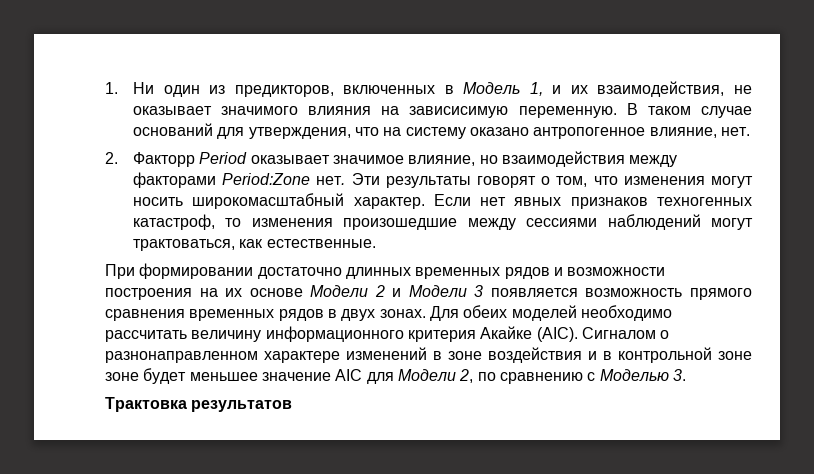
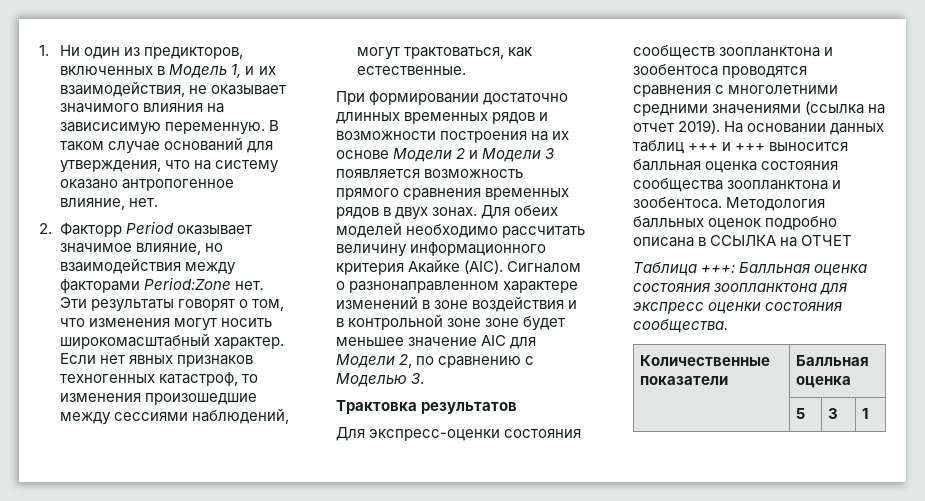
[607,214,701,230] наблюдений -> [192,408,290,424] наблюдений,
(293, 406) none -> [336,427,582,441] [633,45,834,59] [633,64,808,78] [633,85,839,97] [633,101,886,116] [633,120,885,135] [633,140,849,154] [633,159,839,173] [633,178,842,192] [633,197,826,211] [633,216,838,230] [633,235,853,247] [633,262,868,276] [633,283,848,295] [633,302,843,314] [633,319,728,333] [640,355,771,366] [640,376,729,385] [796,355,870,366] [796,376,852,388] [796,408,806,419] [828,408,839,419] [862,408,869,419] // Для экспресс-оценки состояния сообществ зоопланктона и зообентоса проводятся сравнения с многолетними средними значениями (ссылка на отчет 2019). На основании данных таблиц +++ и +++ выносится балльная оценка состояния сообщества зоопланктона и зообентоса. Методология балльных оценок подробно описана в ССЫЛКА на ОТЧЕТ // Таблица +++: Балльная оценка состояния зоопланктона для экспресс оценки состояния сообщества. // Количественные показатели | Балльная оценка // | 5 | 3 | 1

